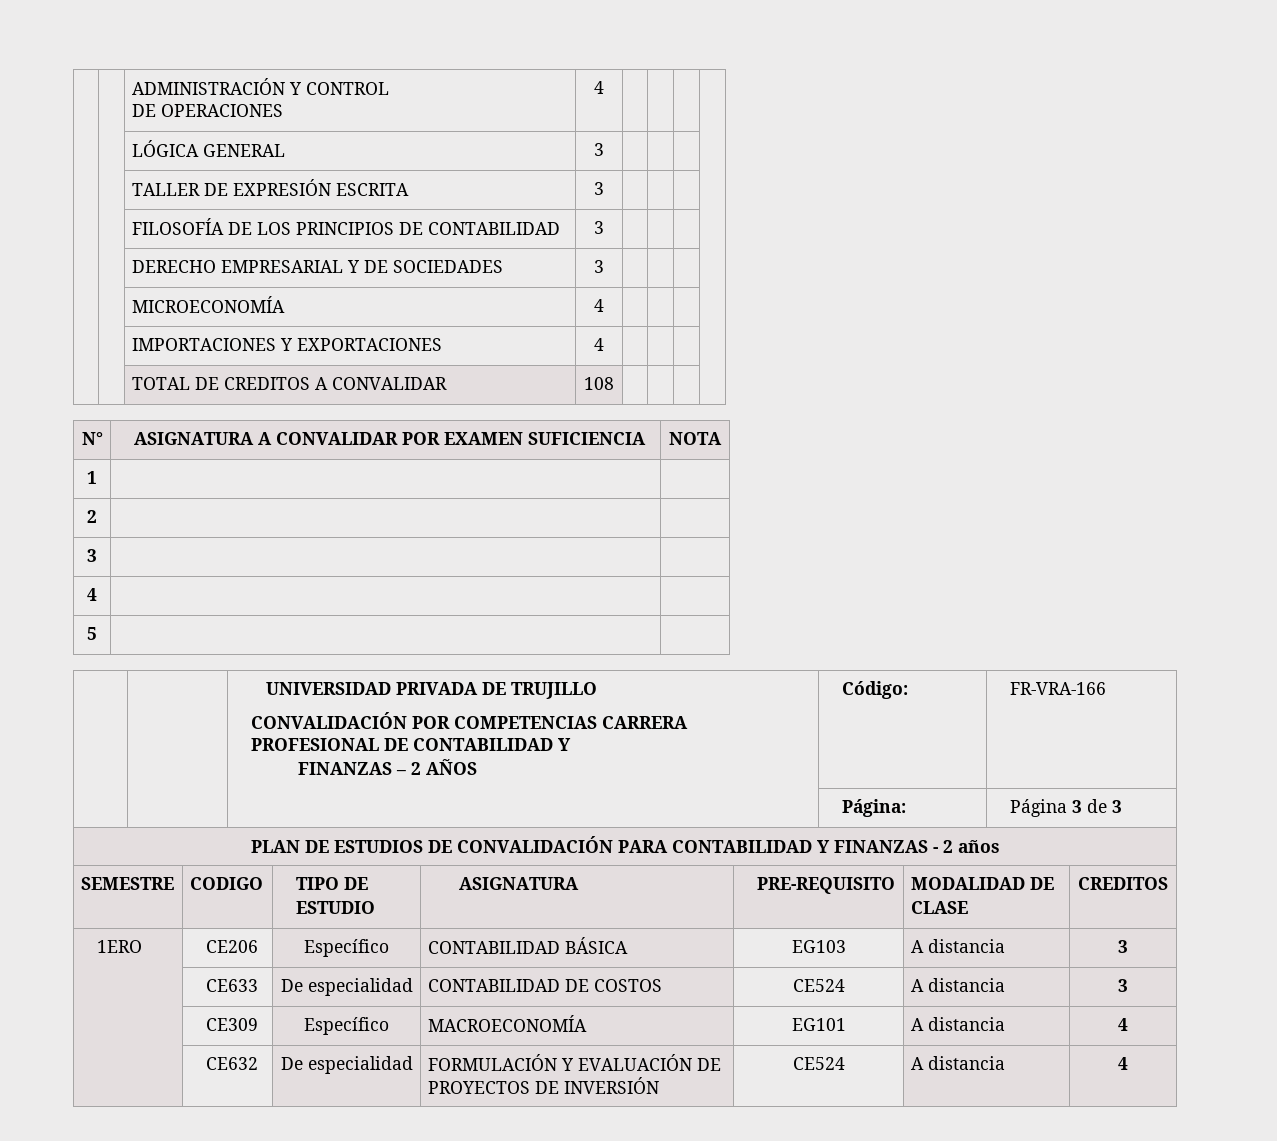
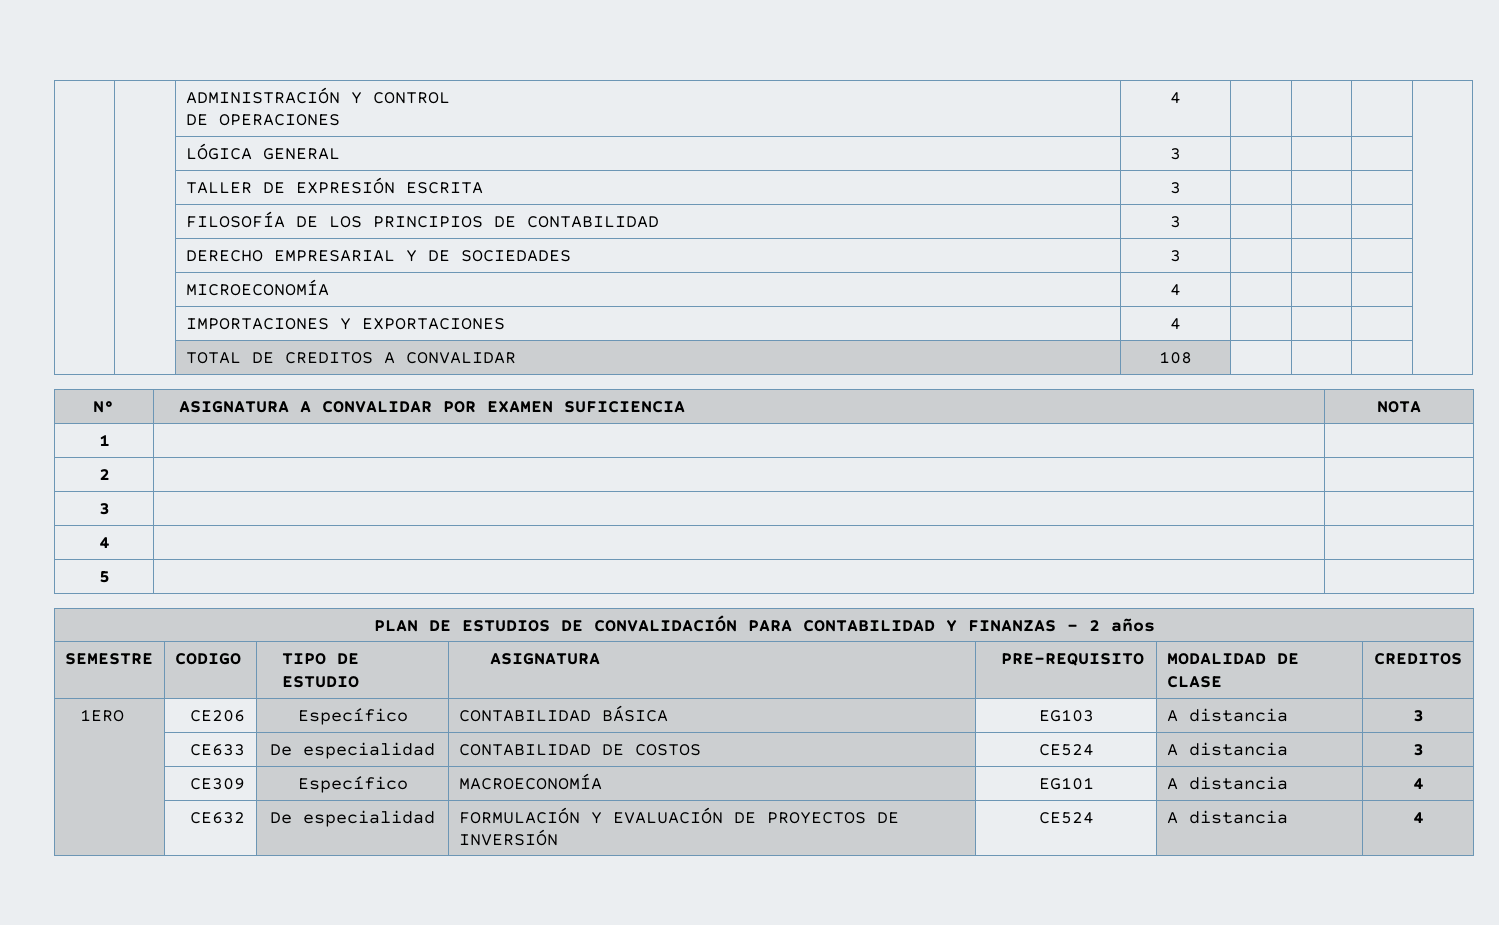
[266,682,598,699] [250,712,688,729] [250,738,571,751] [297,759,477,775] [841,681,908,699] [1009,682,1106,695] [841,799,906,817] [1009,799,1122,817] // | | UNIVERSIDAD PRIVADA DE TRUJILLO // CONVALIDACIÓN POR COMPETENCIAS CARRERA PROFESIONAL DE CONTABILIDAD Y // FINANZAS – 2 AÑOS | Código: | FR-VRA-166 // | | | Página: | Página 3 de 3 -> (110, 577) none

